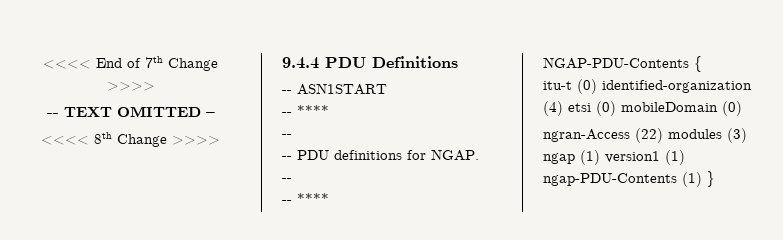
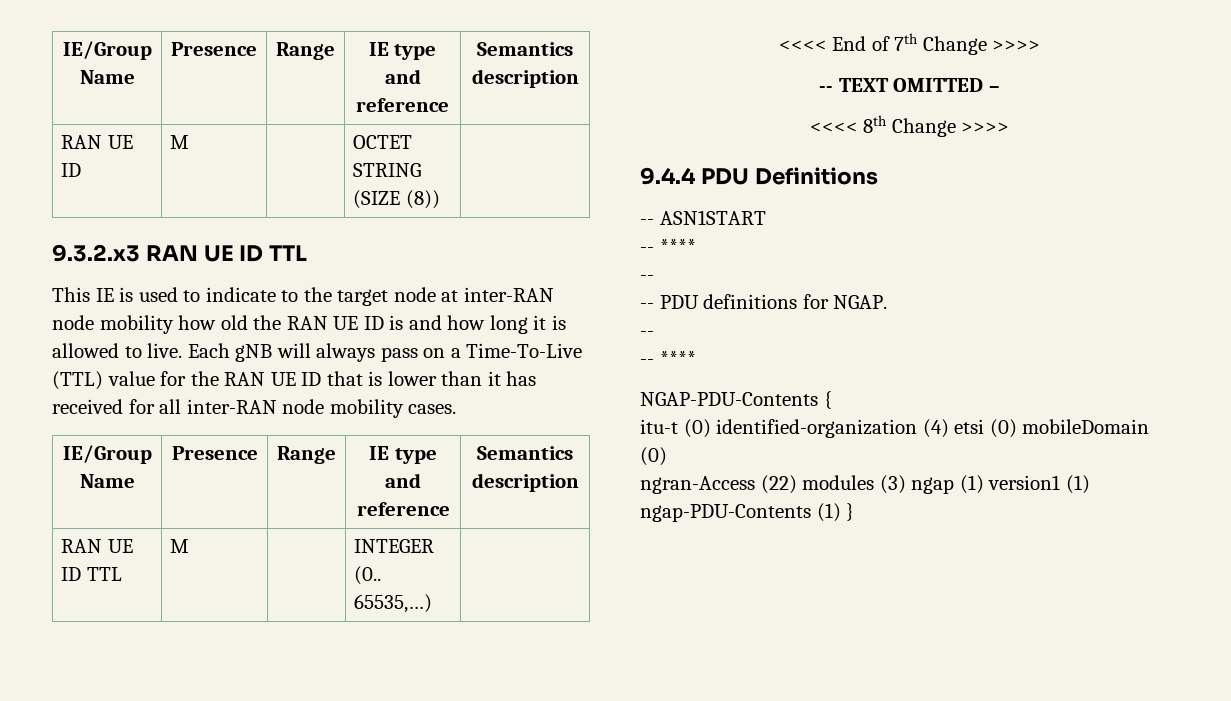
(43, 64) none -> [62,41,152,60] [79,70,135,84] [171,42,257,56] [276,42,335,60] [368,42,437,60] [384,69,421,84] [356,98,449,112] [477,42,573,56] [471,69,579,88] [61,135,133,149] [61,163,82,177] [170,135,190,149] [353,135,413,149] [353,163,422,177] [353,190,440,209] [52,244,308,262] [52,287,554,306] [52,315,566,334] [52,343,583,362] [52,371,537,390] [52,399,457,418] [62,445,152,464] [79,474,135,488] [171,446,258,460] [277,446,336,464] [369,446,437,464] [385,473,421,488] [356,502,450,516] [477,446,573,460] [471,473,579,492] [61,539,133,553] [61,567,122,581] [170,539,190,553] [354,539,435,553] [354,566,382,585] [354,594,433,613] IE/Group Name | Presence | Range | IE type and reference | Semantics description // RAN UE ID | M | | OCTET STRING (SIZE (8)) | // 9.3.2.x3 RAN UE ID TTL // This IE is used to indicate to the target node at inter-RAN node mobility how old the RAN UE ID is and how long it is allowed to live. Each gNB will always pass on a Time-To-Live (TTL) value for the RAN UE ID that is lower than it has received for all inter-RAN node mobility cases. // IE/Group Name | Presence | Range | IE type and reference | Semantics description // RAN UE ID TTL | M | | INTEGER (0.. 65535,…) | //

